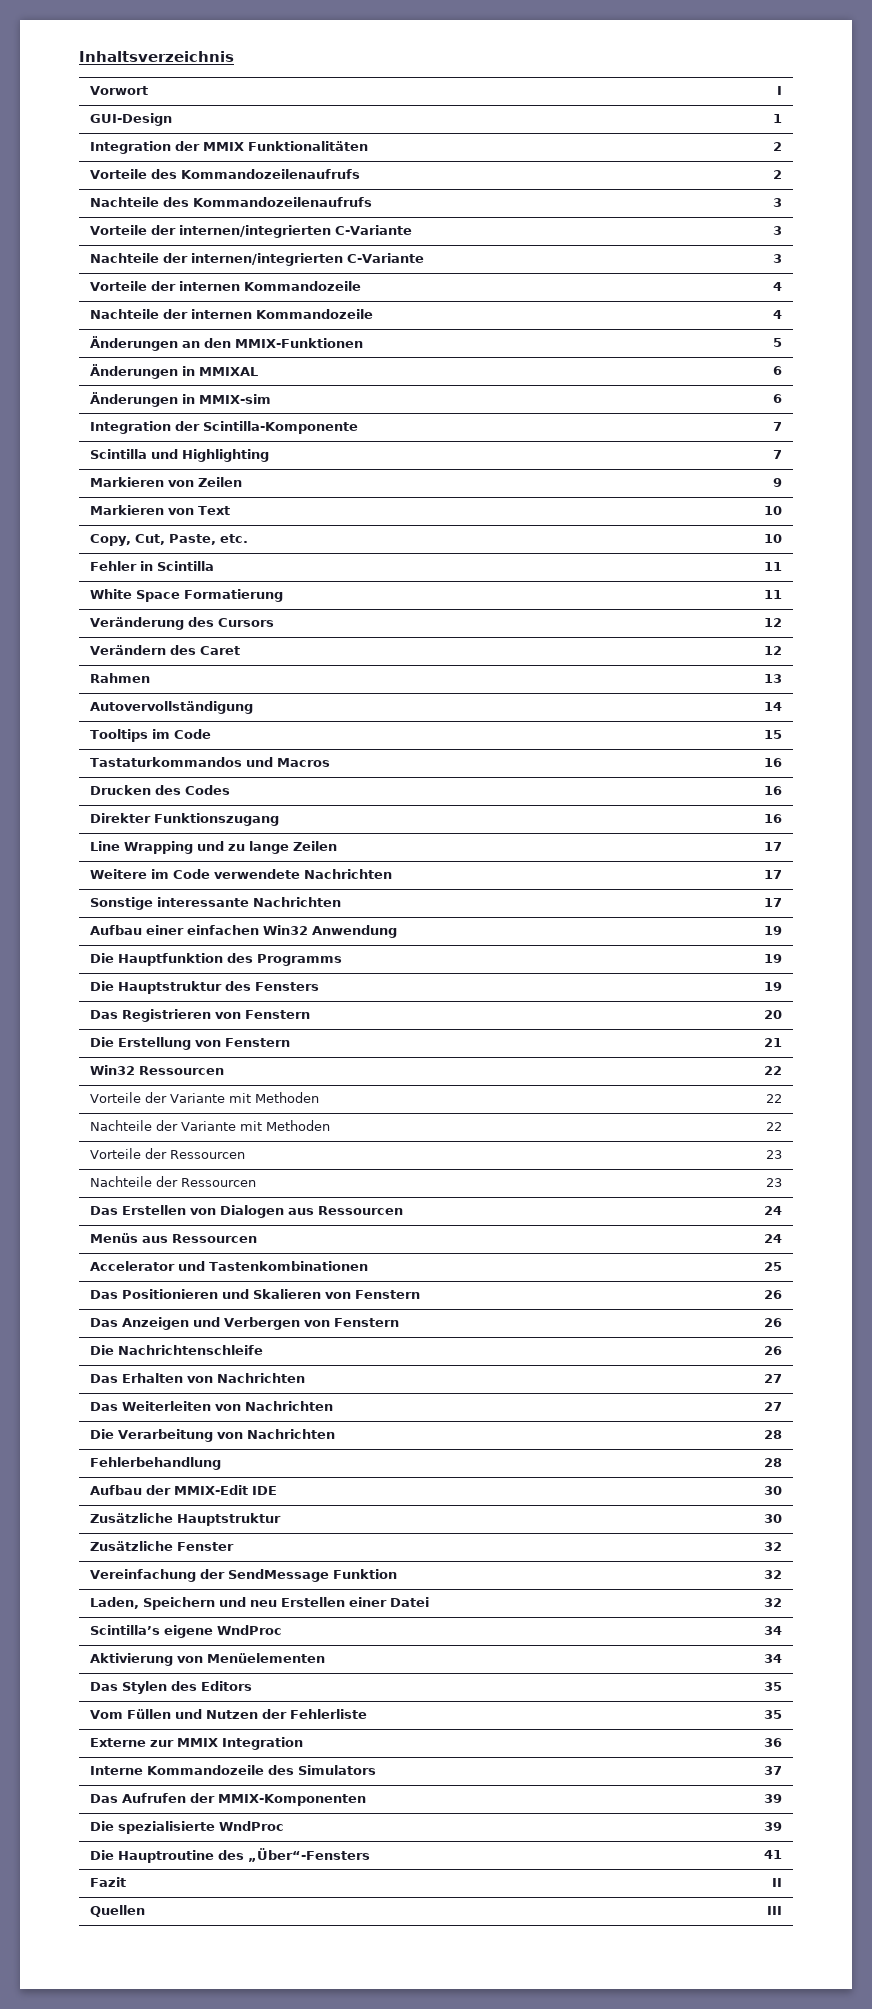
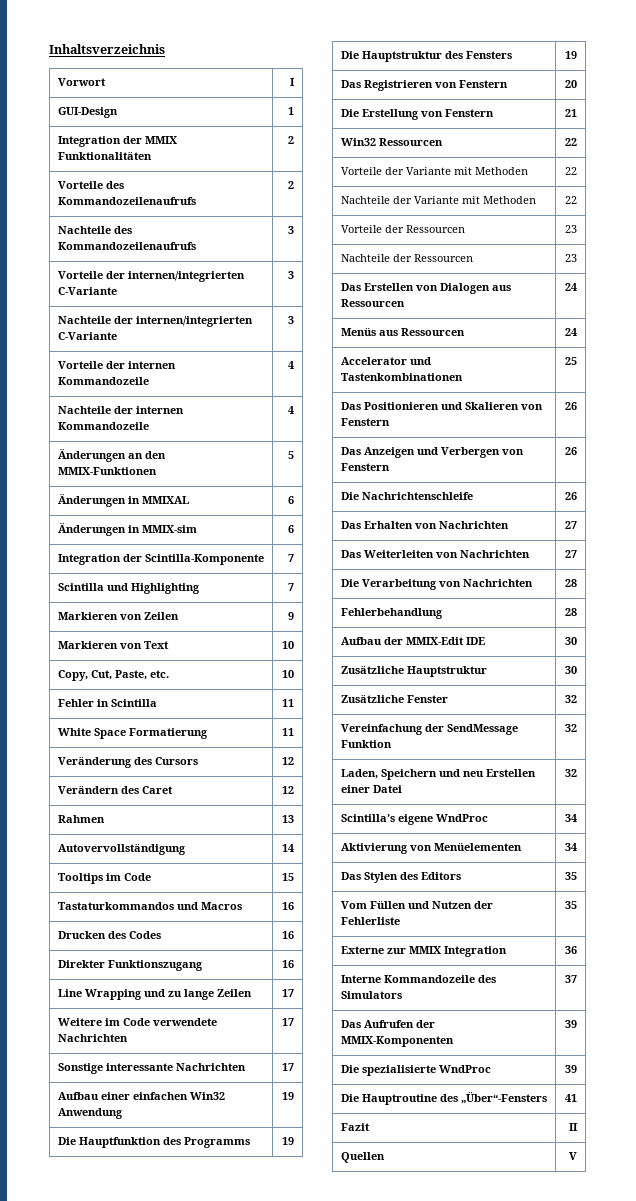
[767,1906,783,1915] III -> [569,1152,578,1160] V

